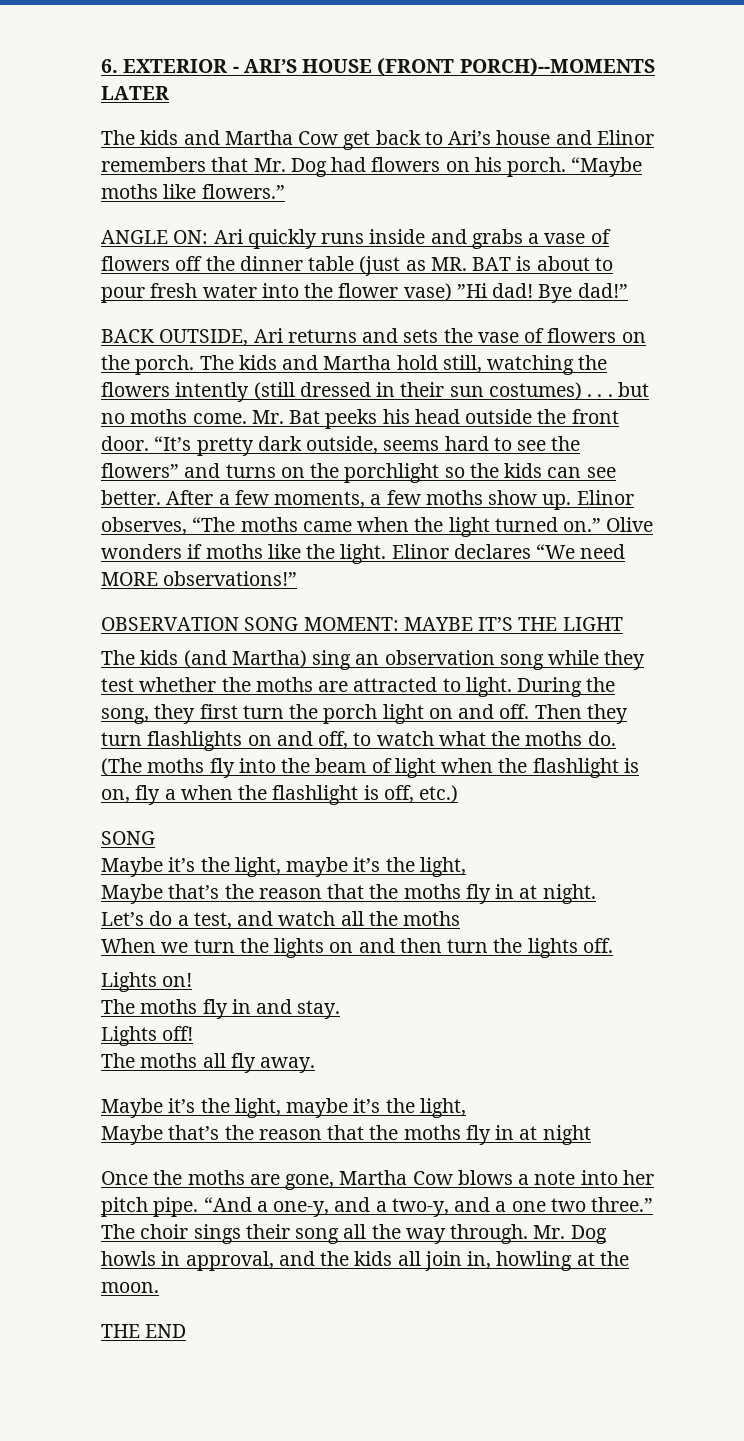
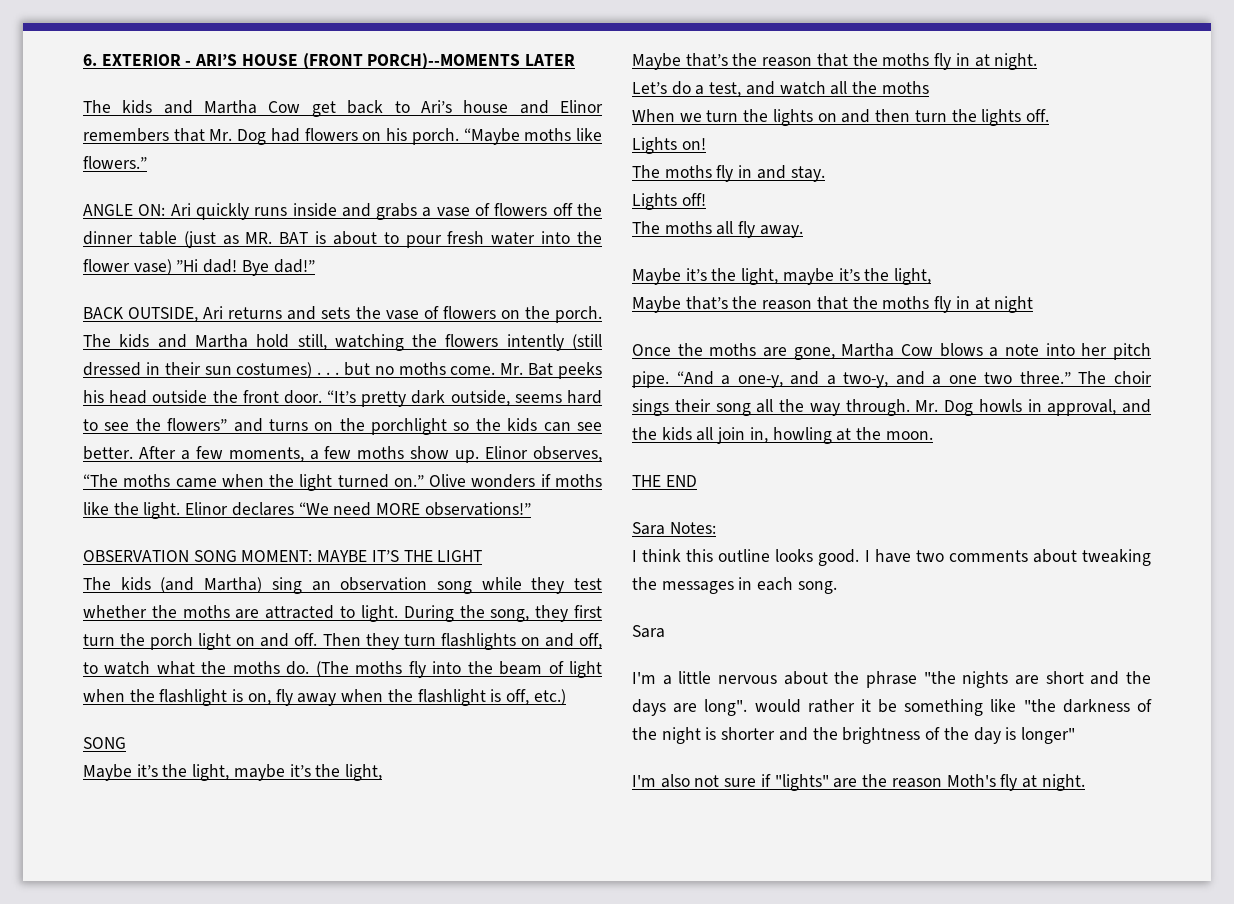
[164,789,176,800] a -> [297,693,337,706] away
(187, 1331) none -> [632,522,716,535] [632,549,1151,566] [632,577,837,594] [632,625,665,638] [632,671,1151,688] [632,699,1152,716] [632,727,1075,744] [632,774,1085,791] // Sara Notes: // I think this outline looks good. I have two comments about tweaking the messages in each song. // Sara // I'm a little nervous about the phrase "the nights are short and the days are long". would rather it be something like "the darkness of the night is shorter and the brightness of the day is longer" // I'm also not sure if "lights" are the reason Moth's fly at night.

